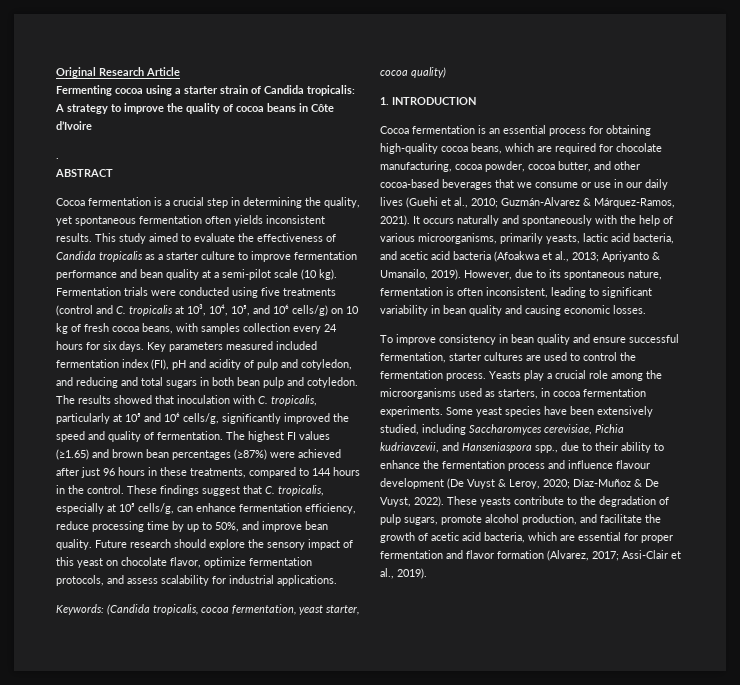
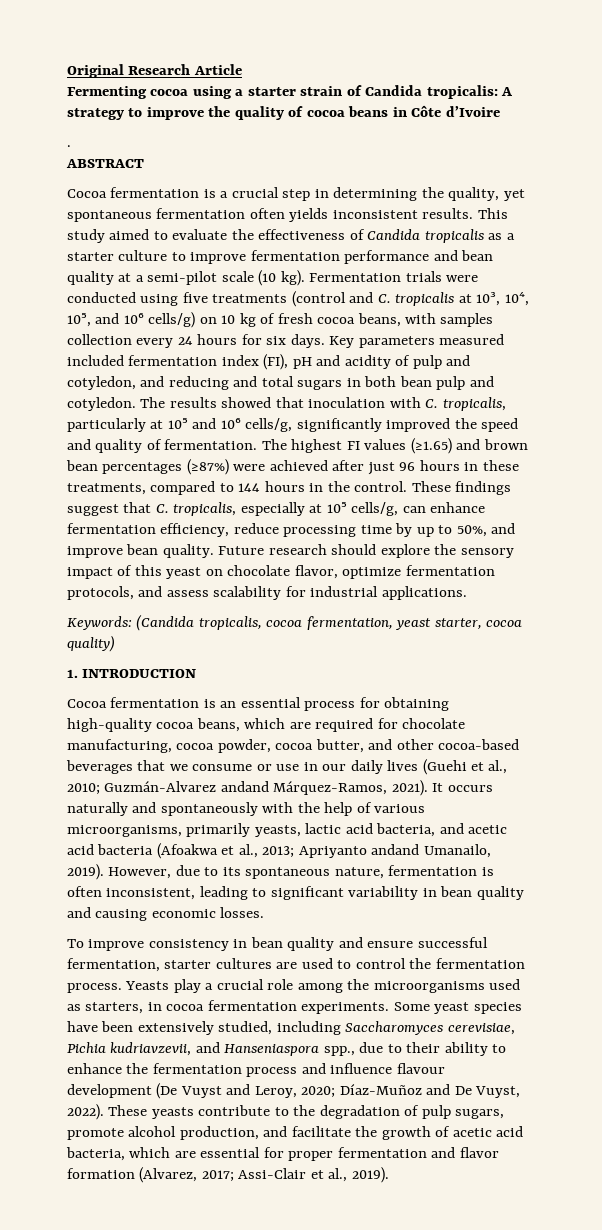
[583,198,591,206] & -> [220,781,269,792] andand
[652,252,660,260] & -> [371,844,420,855] andand
[498,479,506,487] & -> [226,1084,251,1095] and
[634,479,642,487] & -> [426,1084,451,1095] and

